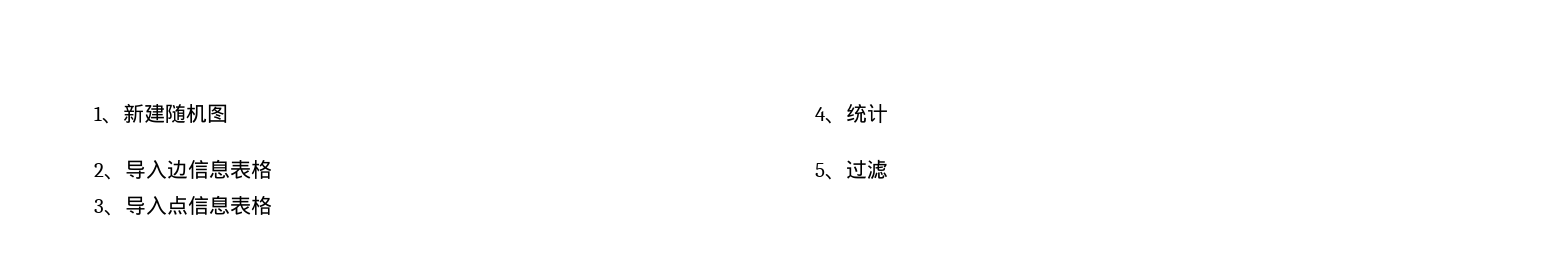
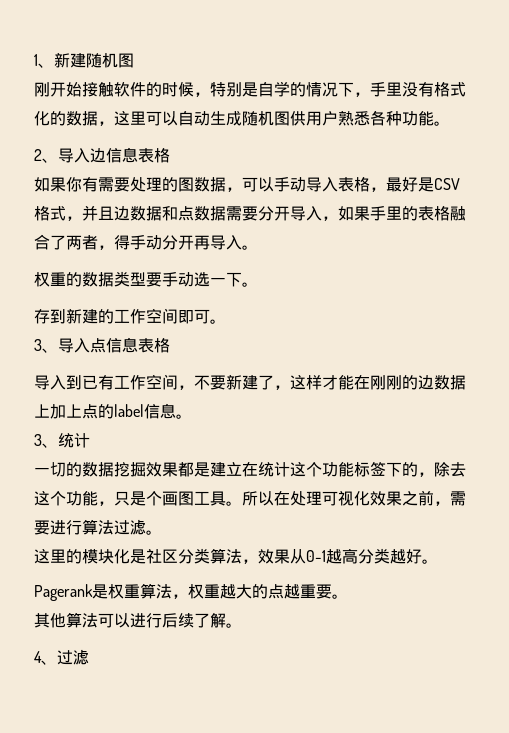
(228, 113) none -> [34,81,466,97] [34,110,450,126] // 刚开始接触软件的时候，特别是自学的情况下，手里没有格式化的数据，这里可以自动生成随机图供用户熟悉各种功能。
(272, 169) none -> [34,177,460,192] [34,205,466,221] [34,234,258,250] [34,271,258,287] [34,308,226,324] // 如果你有需要处理的图数据，可以手动导入表格，最好是CSV格式，并且边数据和点数据需要分开导入，如果手里的表格融合了两者，得手动分开再导入。 // 权重的数据类型要手动选一下。 // 存到新建的工作空间即可。
[815,104,888,124] [815,163,825,177] 4、统计 // 5 -> [34,374,466,390] [34,403,192,419] [34,433,90,448] [34,461,466,477] [34,490,466,506] [34,519,162,535] [34,548,438,564] [34,583,348,601] [34,612,242,628] [34,651,42,663] 导入到已有工作空间，不要新建了，这样才能在刚刚的边数据上加上点的label信息。 // 3、统计 // 一切的数据挖掘效果都是建立在统计这个功能标签下的，除去这个功能，只是个画图工具。所以在处理可视化效果之前，需要进行算法过滤。 // 这里的模块化是社区分类算法，效果从0-1越高分类越好。 // Pagerank是权重算法，权重越大的点越重要。 // 其他算法可以进行后续了解。 // 4

